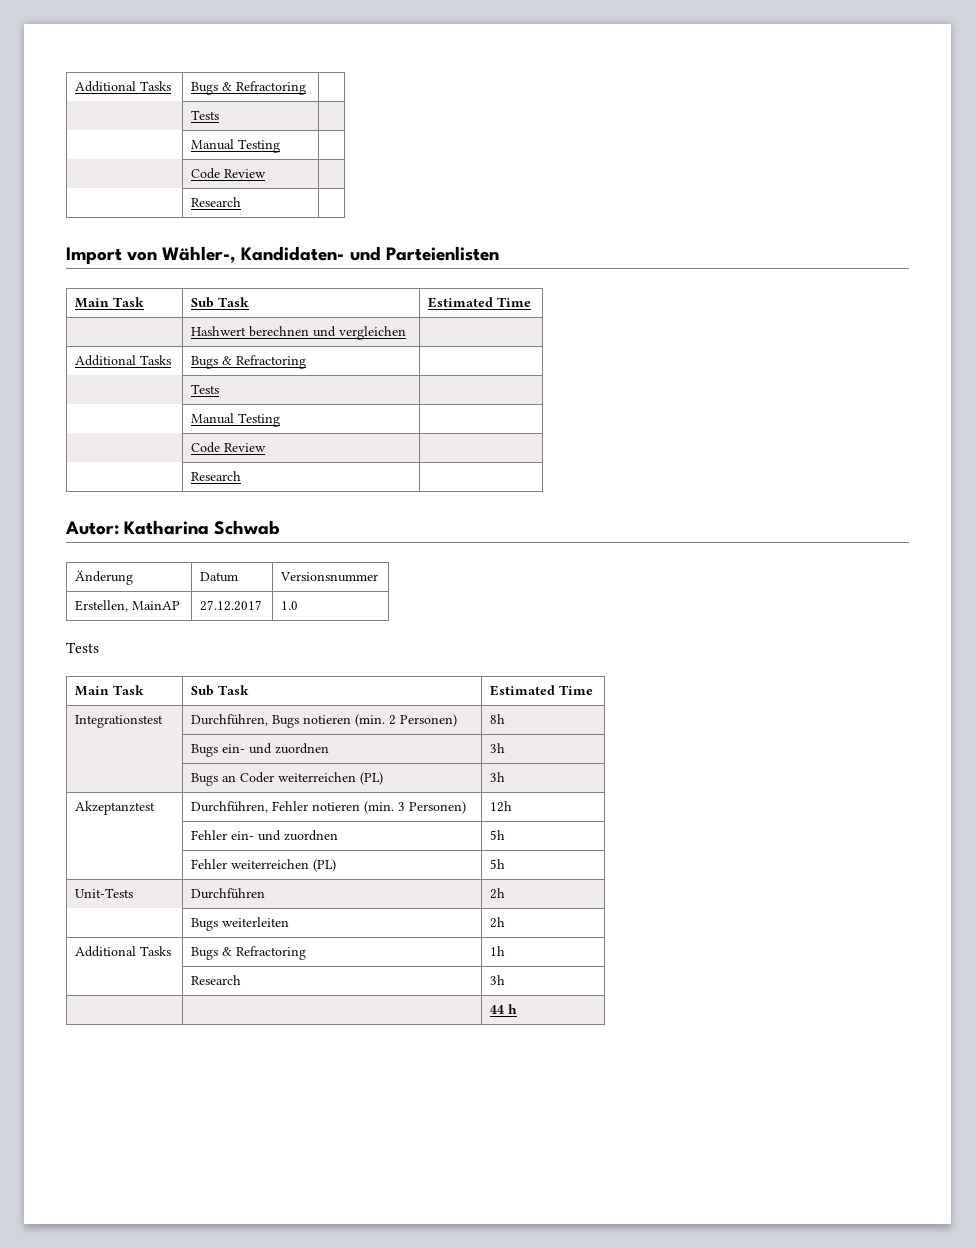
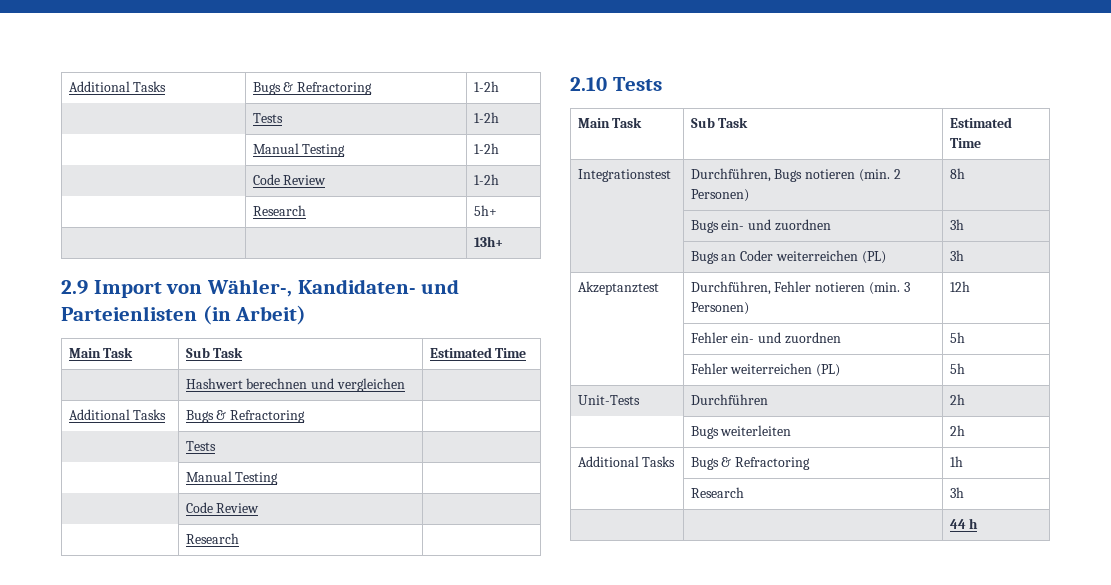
[75,81,172,92] [191,81,307,95] [191,110,220,120] [191,139,281,153] [191,168,267,179] [191,197,242,207] Additional Tasks | Bugs & Refractoring | // | Tests | // | Manual Testing | // | Code Review | // | Research | // -> [68,81,167,92] [252,82,373,95] [473,81,499,92] [252,113,283,123] [473,112,499,123] [252,143,346,157] [473,143,499,154] [252,174,327,185] [473,174,499,185] [252,205,306,216] [473,205,497,216] [473,236,503,247] [61,280,88,295] Additional Tasks | Bugs & Refractoring | 1-2h // | Tests | 1-2h // | Manual Testing | 1-2h // | Code Review | 1-2h // | Research | 5h+ // | | 13h+ // 2.9
(499, 253) none -> [202,305,307,325] (in Arbeit)
[65,520,281,535] [75,570,134,585] [200,572,239,582] [280,572,379,582] [75,600,181,612] [200,600,263,611] [281,601,299,610] Autor: Katharina Schwab // Änderung | Datum | Versionsnummer // Erstellen, MainAP | 27.12.2017 | 1.0 // -> [570,77,607,91] 2.10

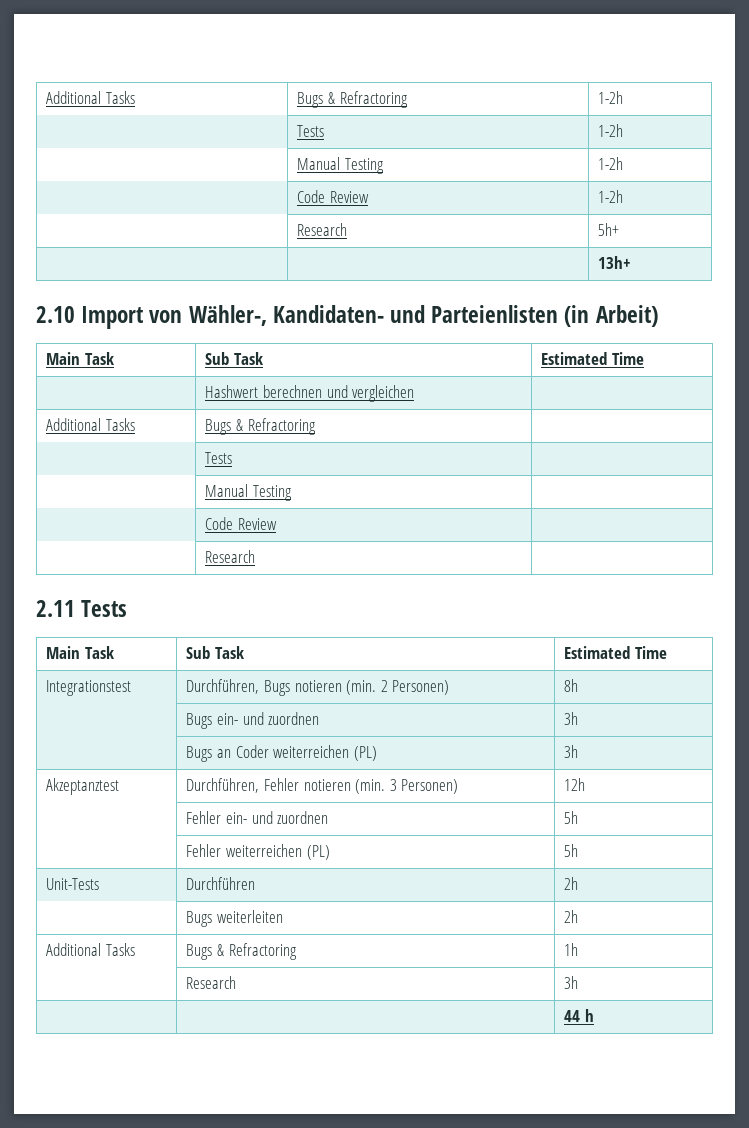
[61,280,88,295] 2.9 -> [36,306,75,323] 2.10
[570,77,607,91] 2.10 -> [36,600,75,617] 2.11

